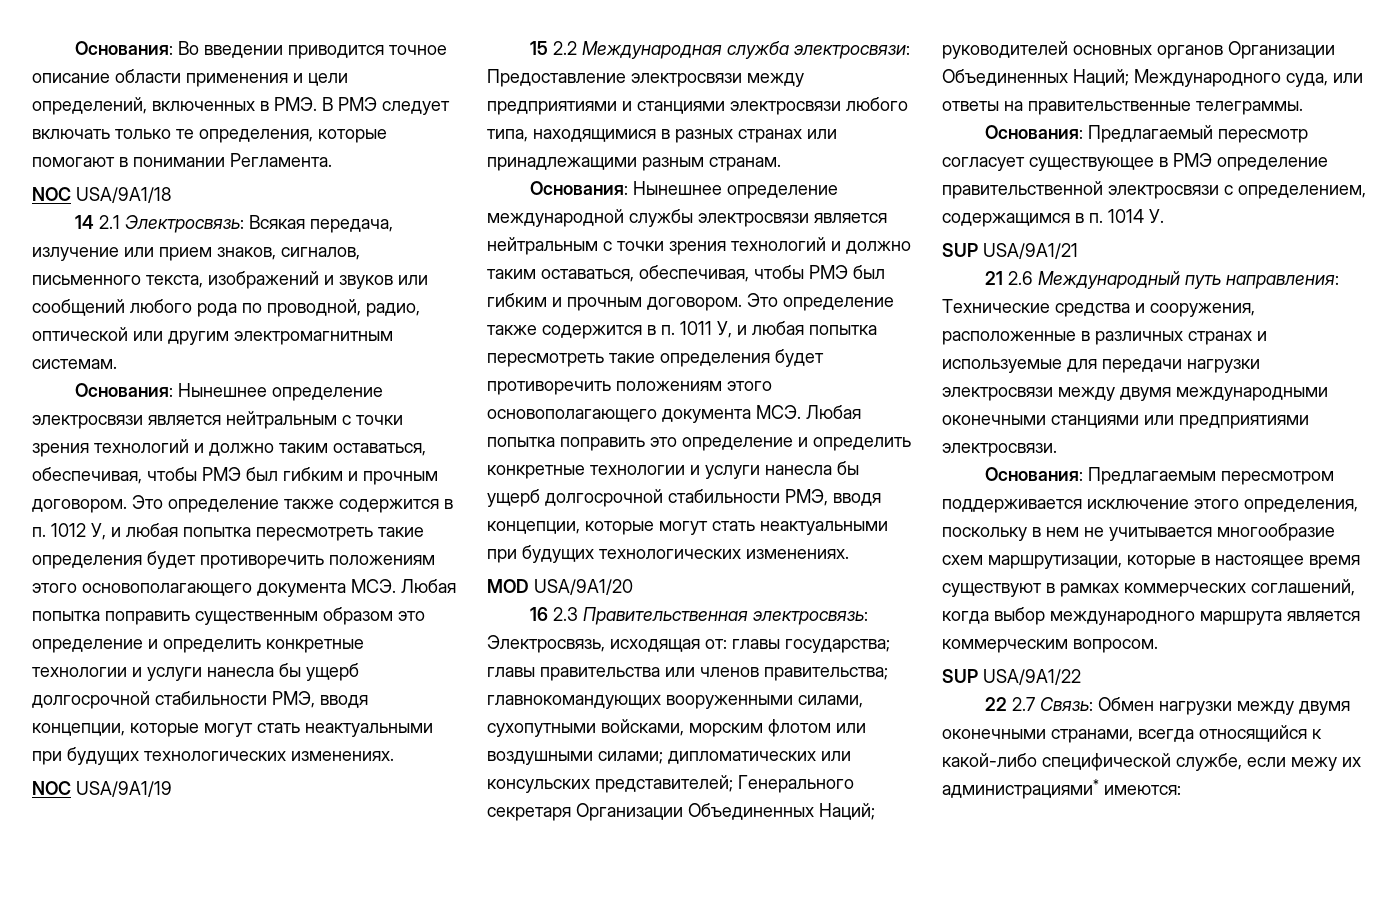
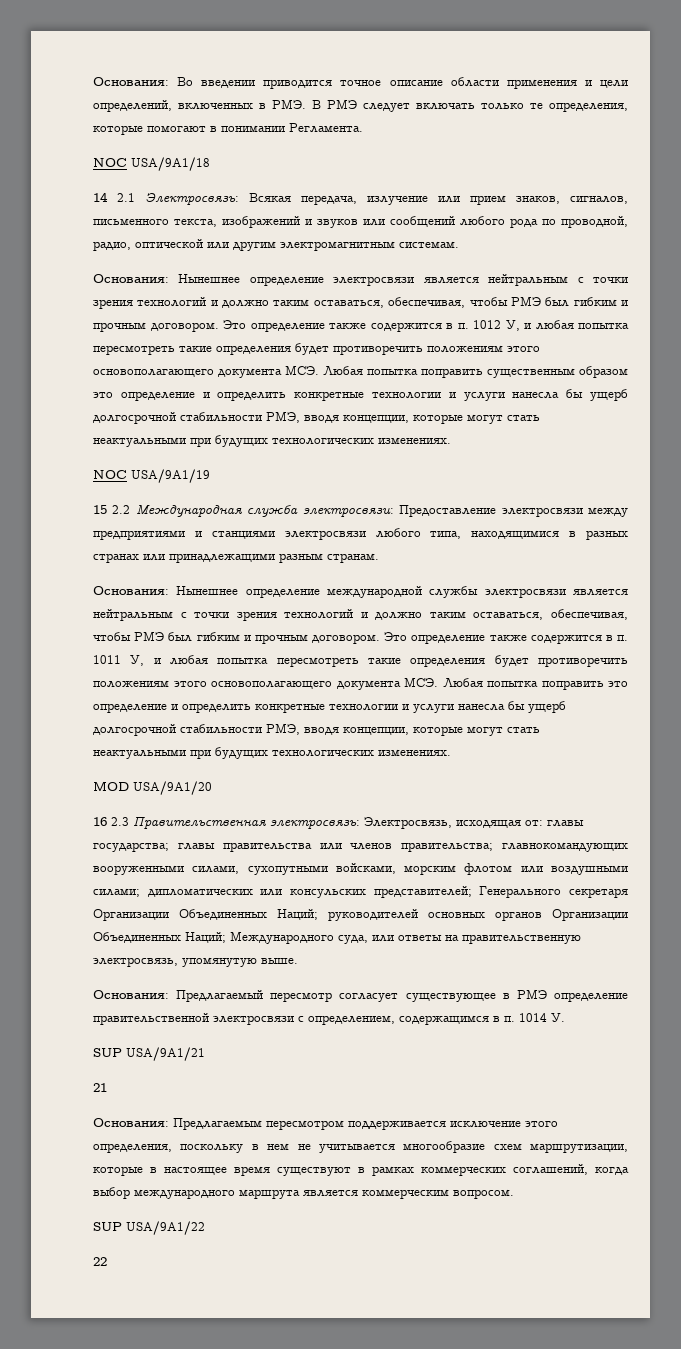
[1028,101,1303,115] правительственные телеграммы. -> [462,934,581,944] [93,957,298,967] правительственную электросвязь, упомянутую выше.
[1007,271,1339,289] [942,299,1255,317] [942,331,1267,345] [942,359,1260,373] [942,387,1328,401] [942,415,1309,429] [942,443,1057,457] 2.6 Международный путь направления: Технические средства и сооружения, расположенные в различных странах и используемые для передачи нагрузки электросвязи между двумя международными оконечными станциями или предприятиями электросвязи. -> (107, 1087) none
[1011,697,1350,715] [942,725,1322,743] [942,753,1361,771] [942,779,1181,799] 2.7 Связь: Обмен нагрузки между двумя оконечными странами, всегда относящийся к какой-либо специфической службе, если межу их администрациями* имеются: -> (107, 1261) none

